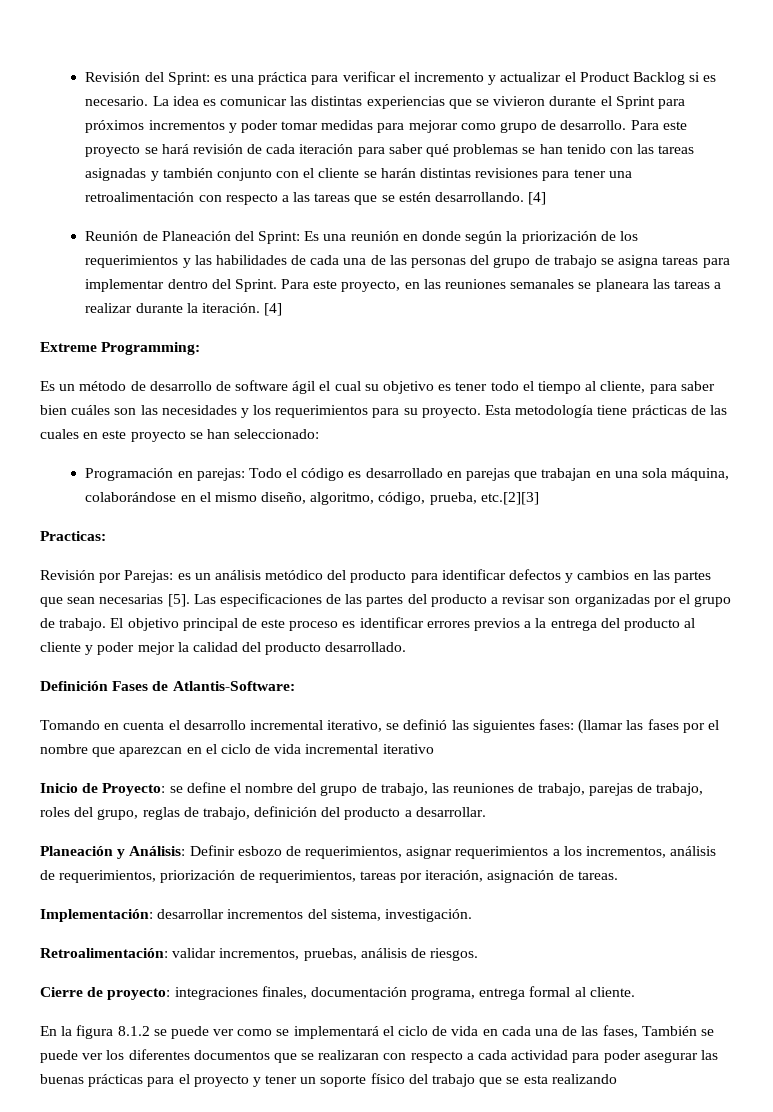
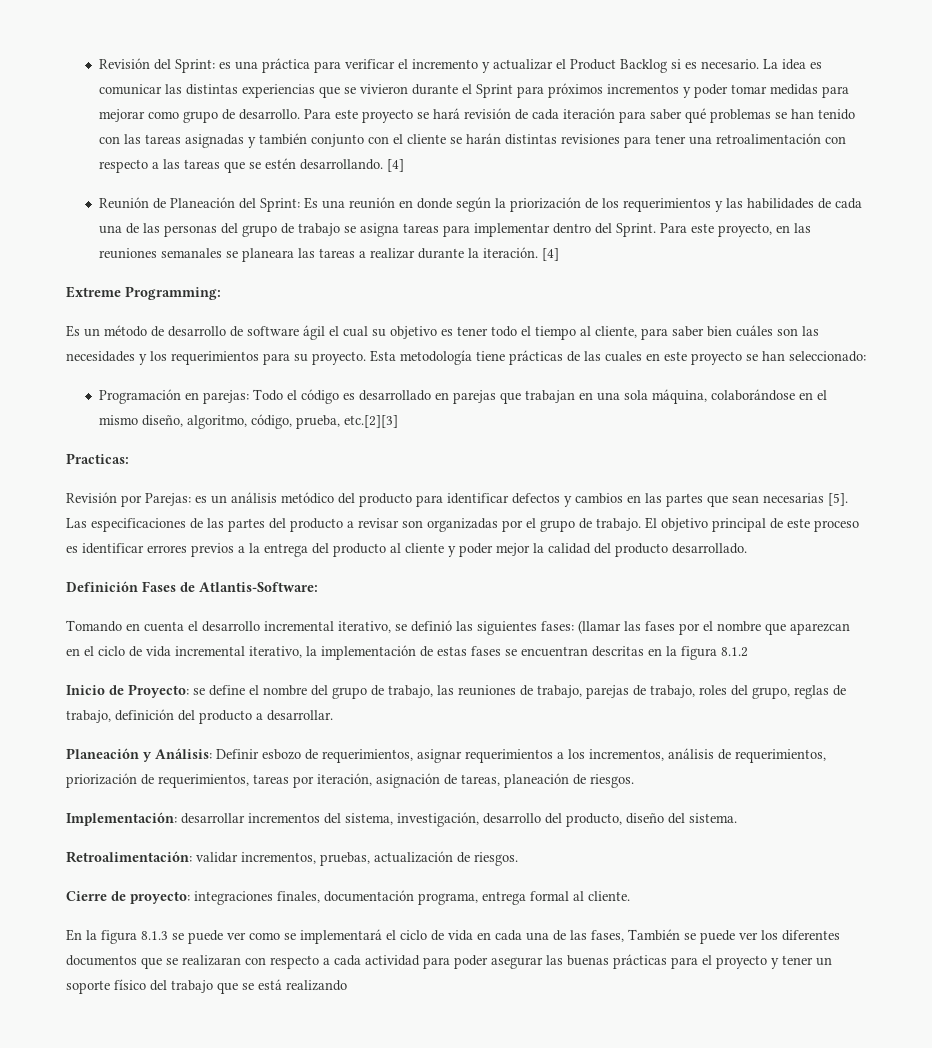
[382,744,434,754] iterativo -> [249,645,748,660] iterativo, la implementación de estas fases se encuentran descritas en la figura 8.1.2
[577,871,618,880] tareas. -> [461,773,634,788] tareas, planeación de riesgos.
[384,909,472,922] investigación. -> [397,812,737,827] investigación, desarrollo del producto, diseño del sistema.
[360,948,407,958] análisis -> [374,851,453,863] actualización
[117,1026,150,1036] 8.1.2 -> [141,931,168,940] 8.1.3
[523,1075,548,1084] esta -> [258,979,282,990] está

